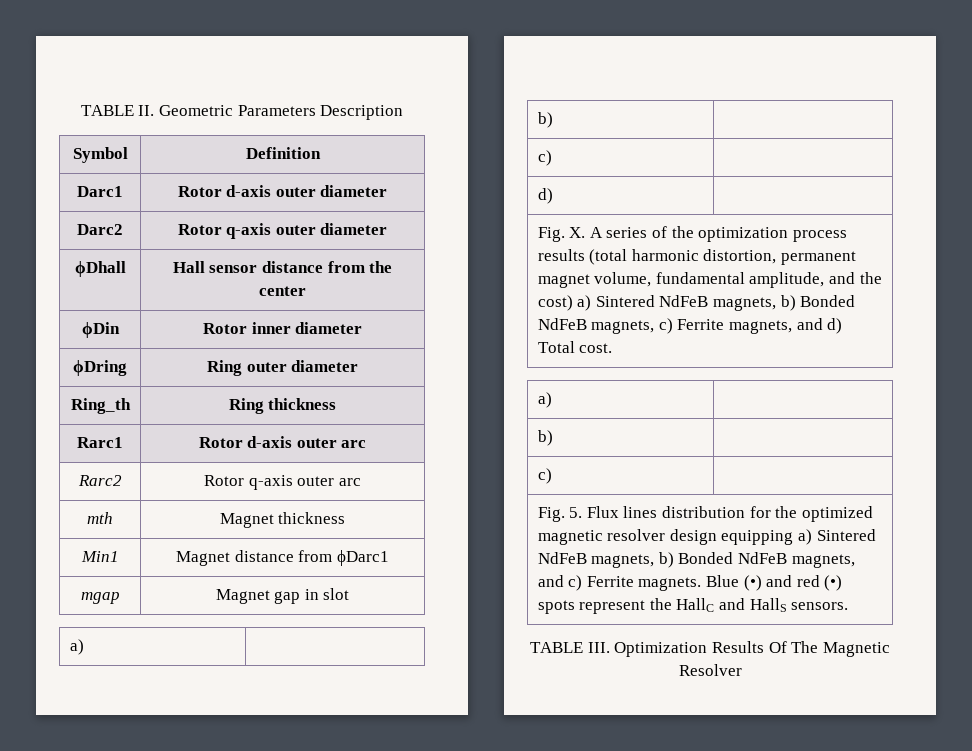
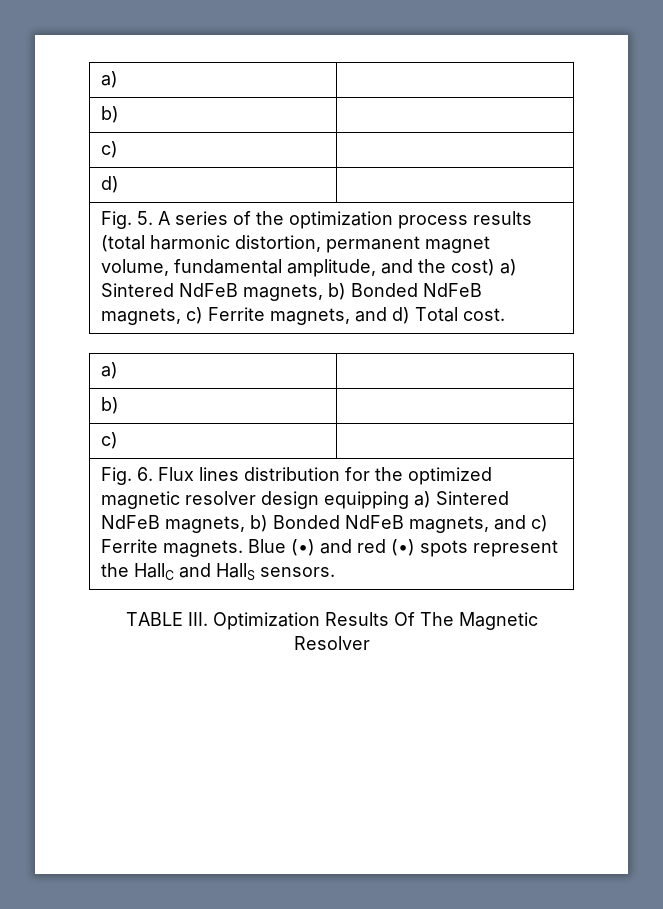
[80,105,404,120] [72,147,128,163] [245,147,321,159] [77,186,123,197] [177,185,388,197] [77,224,123,235] [177,223,388,239] [74,261,126,277] [172,261,393,273] [259,286,306,296] [81,322,120,338] [202,322,363,334] [73,360,127,376] [206,360,359,376] [70,398,131,414] [228,398,337,414] [77,437,123,448] [198,436,367,448] [77,475,122,486] [204,475,361,490] [87,512,113,524] [219,512,346,528] [80,551,119,562] [176,550,389,566] [80,592,120,604] [215,588,350,604] TABLE II. Geometric Parameters Description // Symbol | Definition // Darc1 | Rotor d-axis outer diameter // Darc2 | Rotor q-axis outer diameter // ϕDhall | Hall sensor distance from the center // ϕDin | Rotor inner diameter // ϕDring | Ring outer diameter // Ring_th | Ring thickness // Rarc1 | Rotor d-axis outer arc // Rarc2 | Rotor q-axis outer arc // mth | Magnet thickness // Min1 | Magnet distance from ϕDarc1 // mgap | Magnet gap in slot // -> (100, 79) none
[569,227,586,238] X. -> [136,211,153,225] 5.
[569,507,583,518] 5. -> [136,467,153,481] 6.

